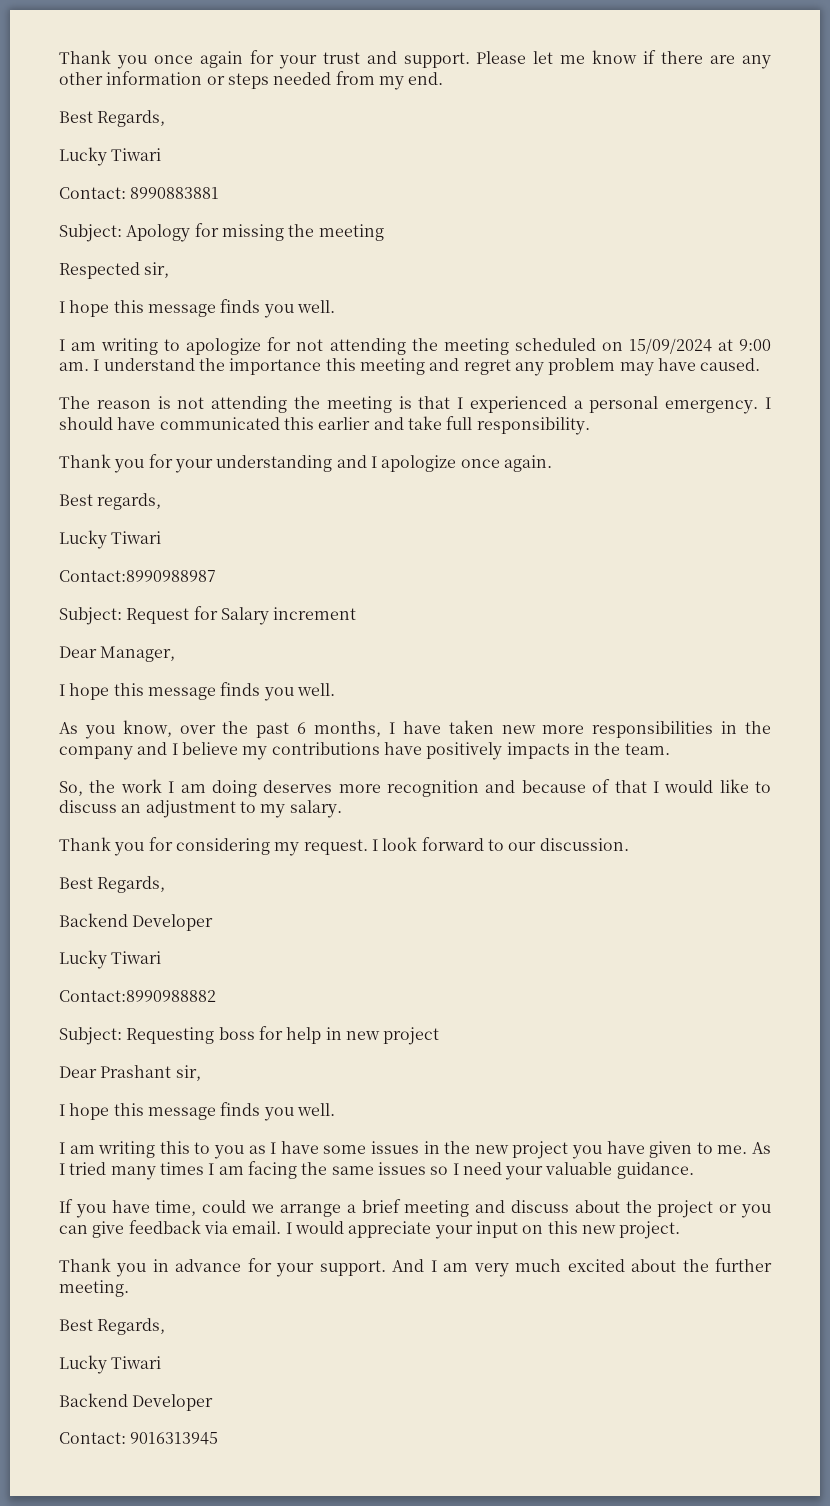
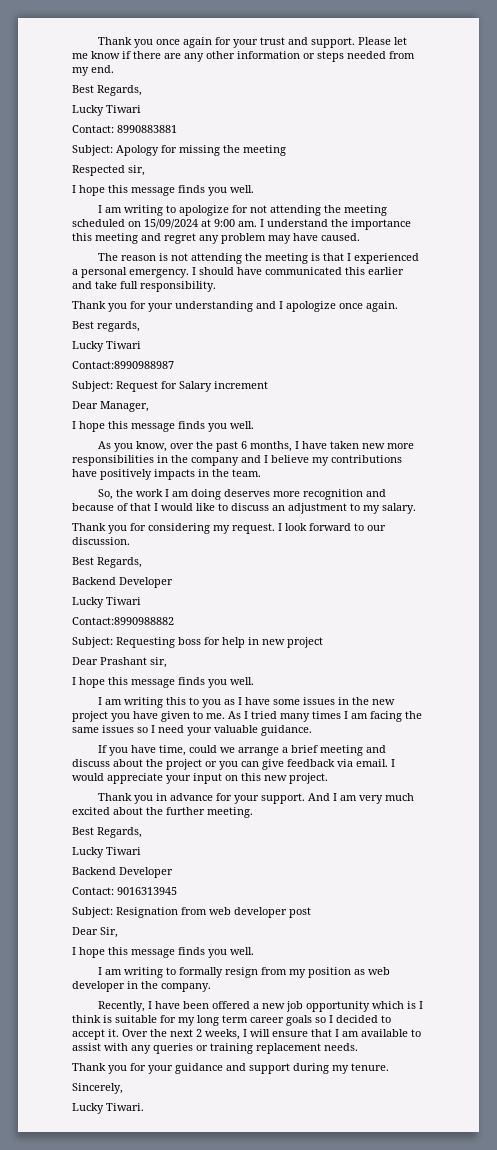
(219, 1438) none -> [72,907,311,918] [72,927,118,938] [72,947,254,958] [98,967,391,978] [72,981,211,992] [98,1001,424,1012] [72,1015,391,1026] [72,1029,421,1040] [72,1043,358,1054] [72,1063,389,1074] [72,1083,123,1094] [72,1103,144,1114] // Subject: Resignation from web developer post // Dear Sir, // I hope this message finds you well. // I am writing to formally resign from my position as web developer in the company. // Recently, I have been offered a new job opportunity which is I think is suitable for my long term career goals so I decided to accept it. Over the next 2 weeks, I will ensure that I am available to assist with any queries or training replacement needs. // Thank you for your guidance and support during my tenure. // Sincerely, // Lucky Tiwari.

